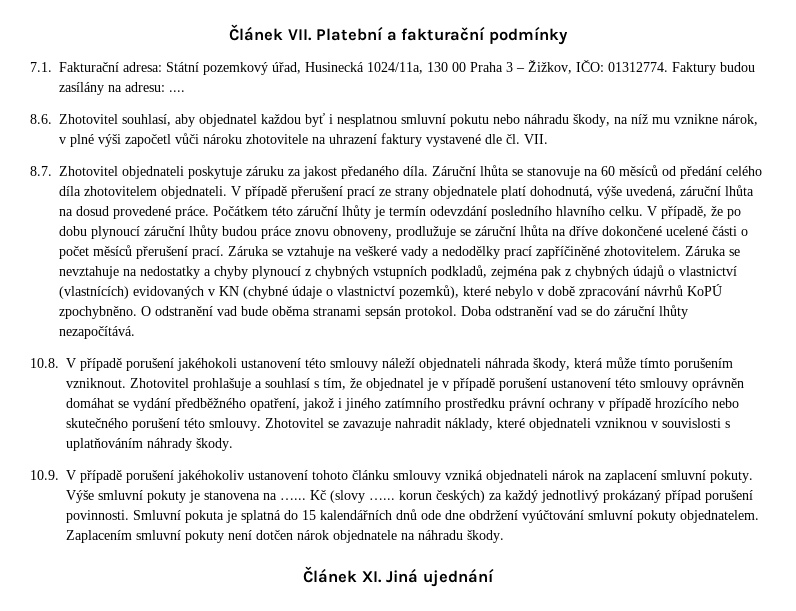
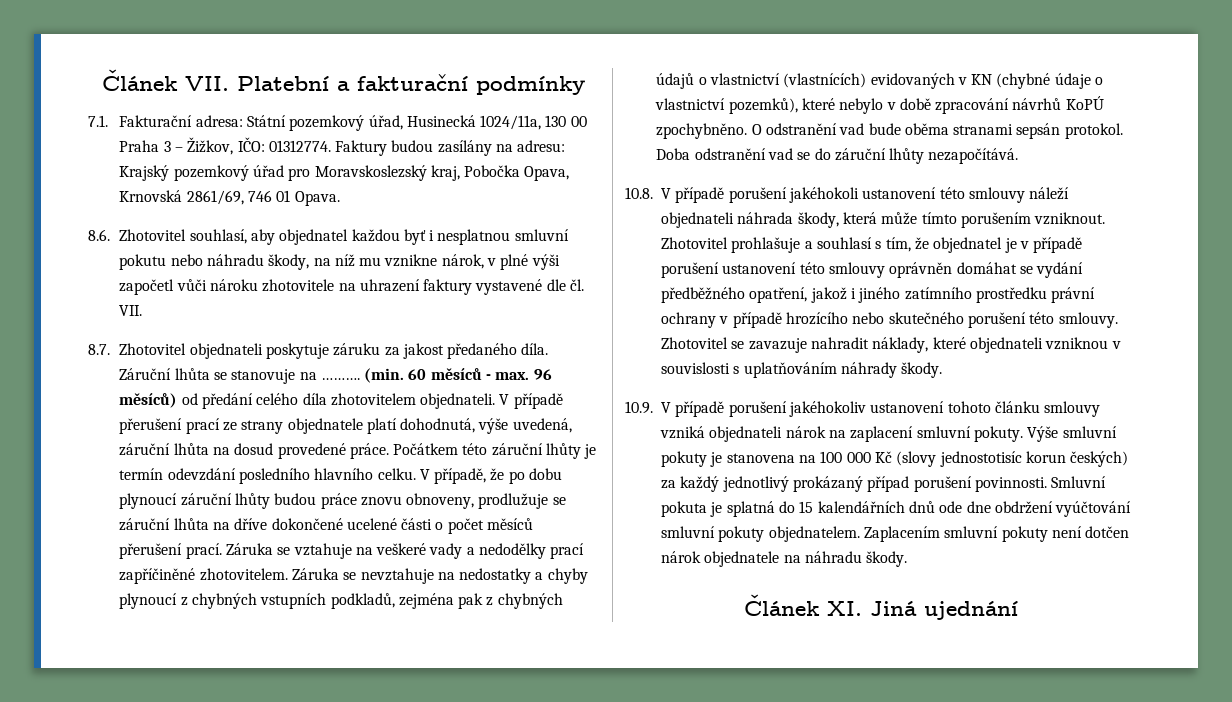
[169,90,185,92] .... -> [119,165,570,181] [119,190,340,206] Krajský pozemkový úřad pro Moravskoslezský kraj, Pobočka Opava, Krnovská 2861/69, 746 01 Opava.
[601,165,658,176] 60 měsíců -> [320,368,552,383] [119,393,178,408] ………. (min. 60 měsíců - max. 96 měsíců)
[280,498,306,500] …... -> [820,451,871,463] 100 000
[369,498,395,500] …... -> [939,451,1022,467] jednostotisíc

